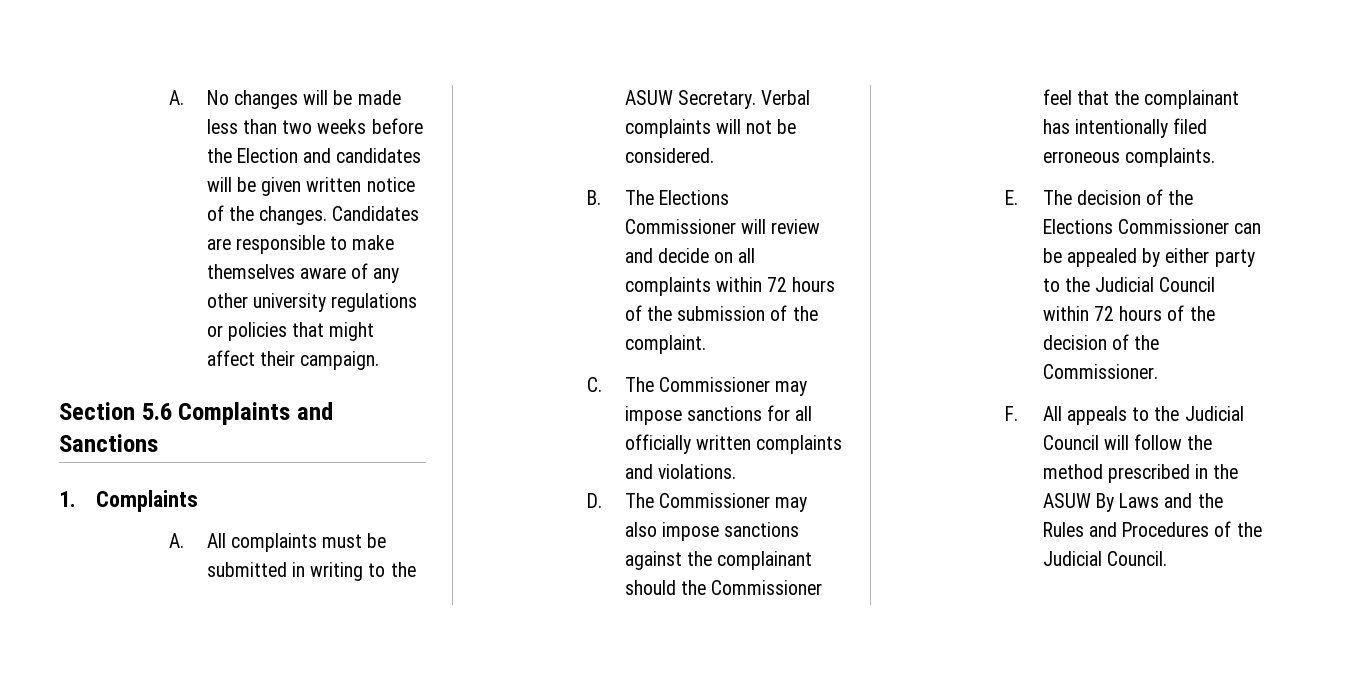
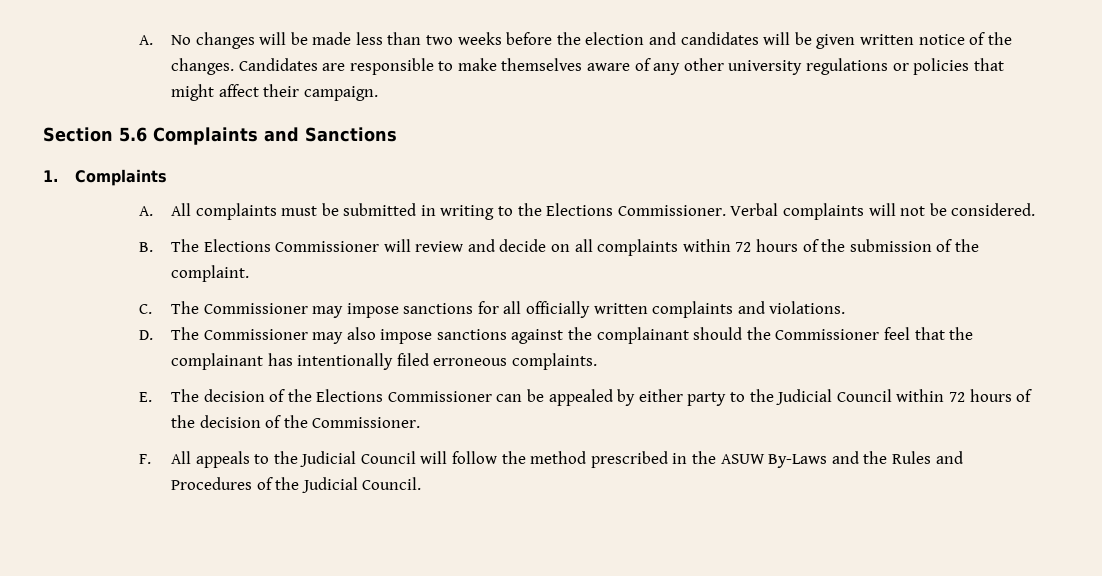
[236,148,298,163] Election -> [585,32,645,45] election
[624,90,756,109] ASUW Secretary. -> [546,203,726,216] Elections Commissioner.
[1095,493,1160,512] By Laws -> [768,454,828,468] By-Laws

